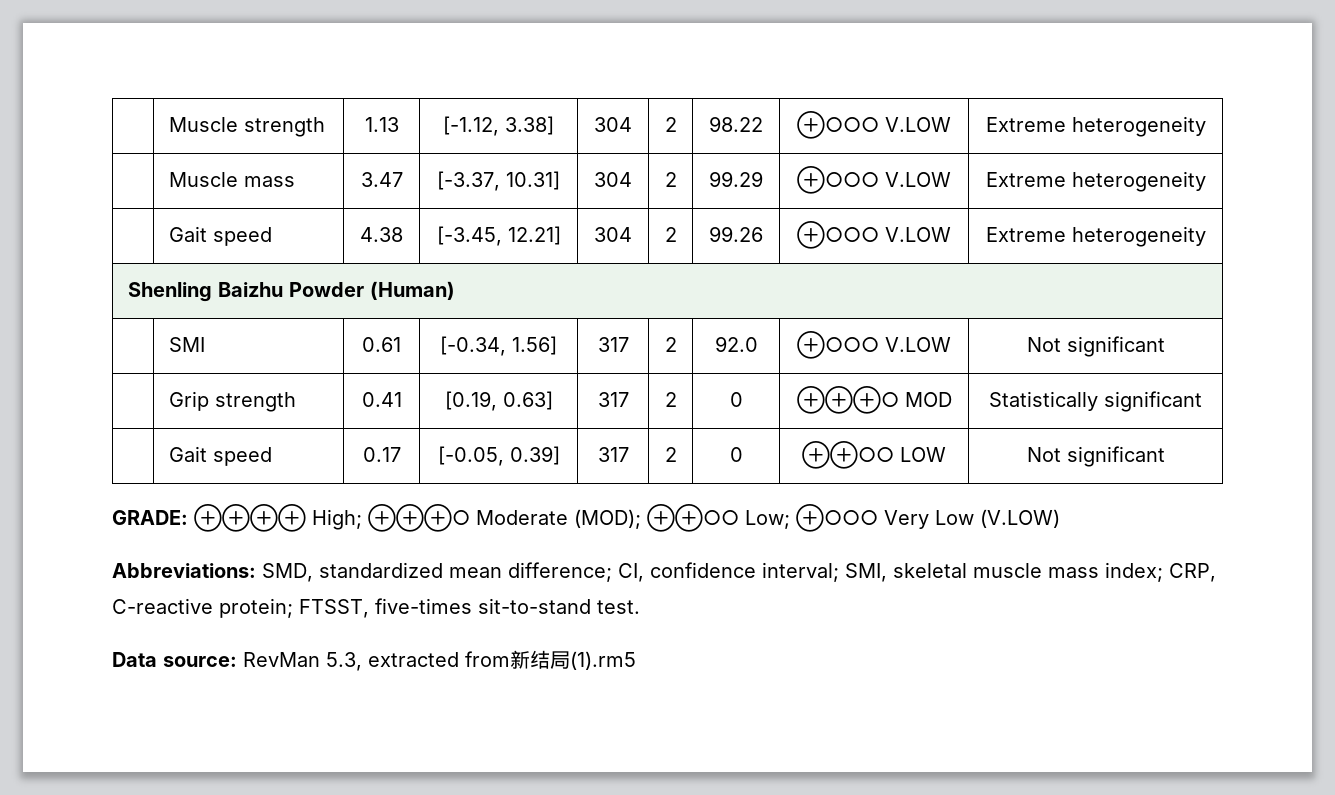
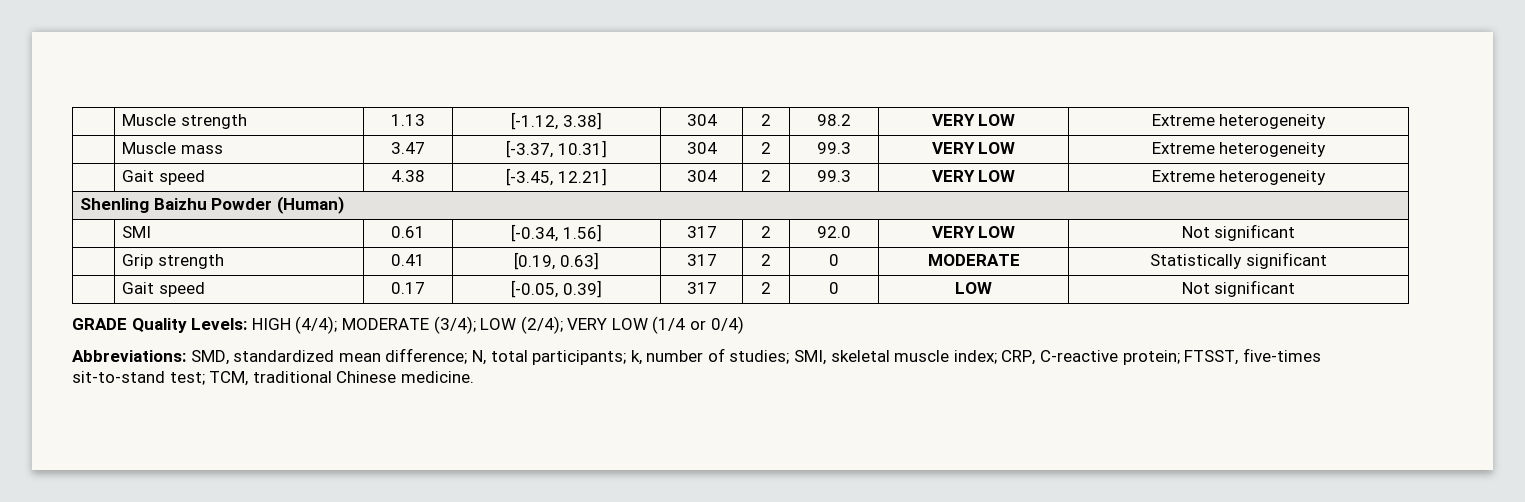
[709,116,763,132] [797,111,951,139] 98.22 | ⊕○○○ V.LOW -> [817,114,851,126] [931,114,1016,126] 98.2 | VERY LOW
[709,171,763,187] [797,166,951,194] 99.29 | ⊕○○○ V.LOW -> [817,142,851,154] [931,142,1016,154] 99.3 | VERY LOW
[709,226,763,242] [797,221,951,249] 99.26 | ⊕○○○ V.LOW -> [817,170,851,182] [931,170,1016,182] 99.3 | VERY LOW
[797,331,951,359] ⊕○○○ V.LOW -> [931,226,1016,238] VERY LOW
[796,386,952,414] ⊕⊕⊕○ MOD -> [927,254,1020,266] MODERATE
[802,441,946,469] [1026,446,1165,467] [112,504,1060,532] ⊕⊕○○ LOW | Not significant // GRADE: ⊕⊕⊕⊕ High; ⊕⊕⊕○ Moderate (MOD); ⊕⊕○○ Low; ⊕○○○ Very Low (V.LOW) -> [955,282,992,294] [1181,280,1296,297] [72,316,744,334] LOW | Not significant // GRADE Quality Levels: HIGH (4/4); MODERATE (3/4); LOW (2/4); VERY LOW (1/4 or 0/4)
[618,562,839,582] CI, confidence interval; -> [471,348,790,365] N, total participants; k, number of studies;
[1048,567,1099,578] mass -> (950, 356) none
[597,600,640,614] [112,650,636,671] test. // Data source: RevMan 5.3, extracted from新结局(1).rm5 -> [169,371,474,386] test; TCM, traditional Chinese medicine.

